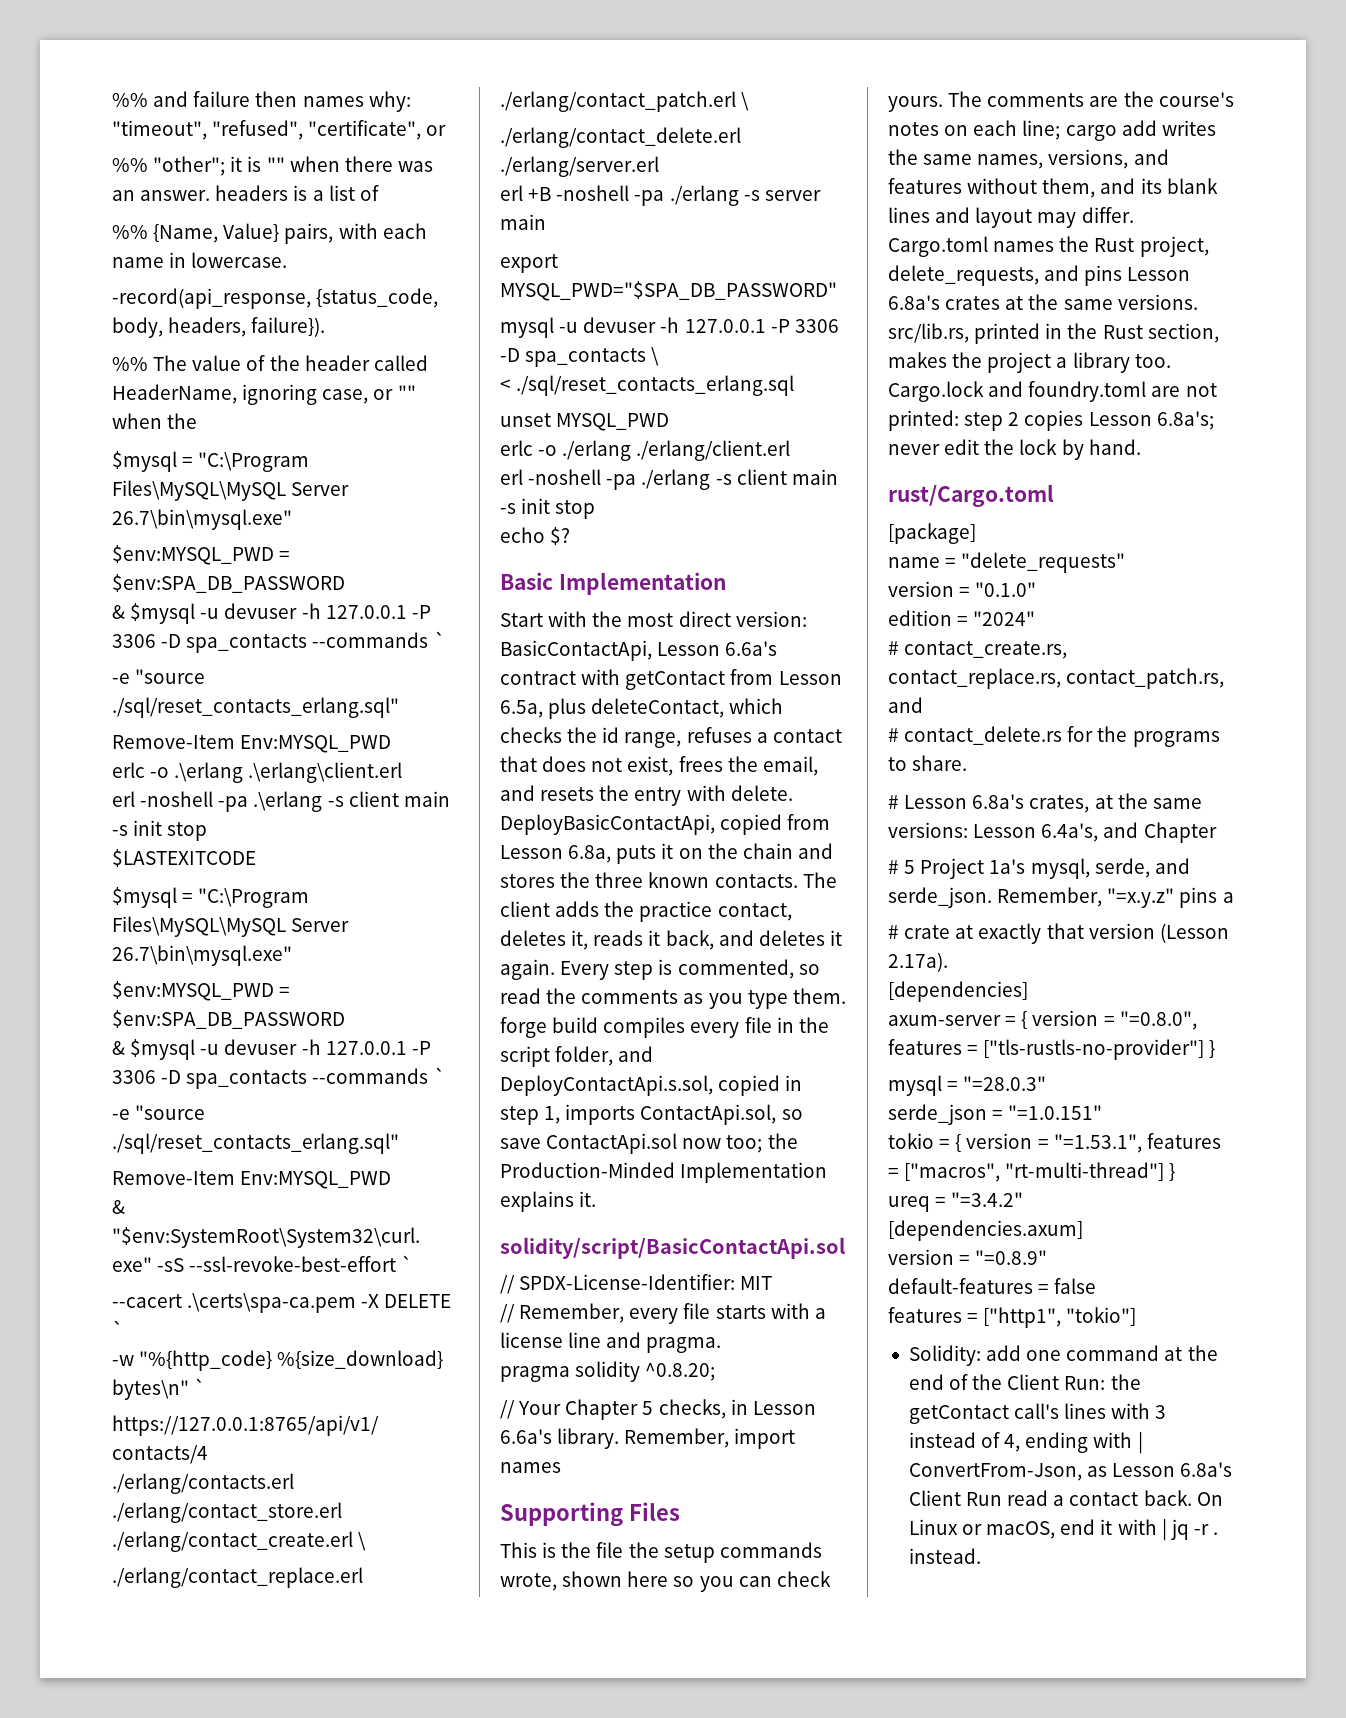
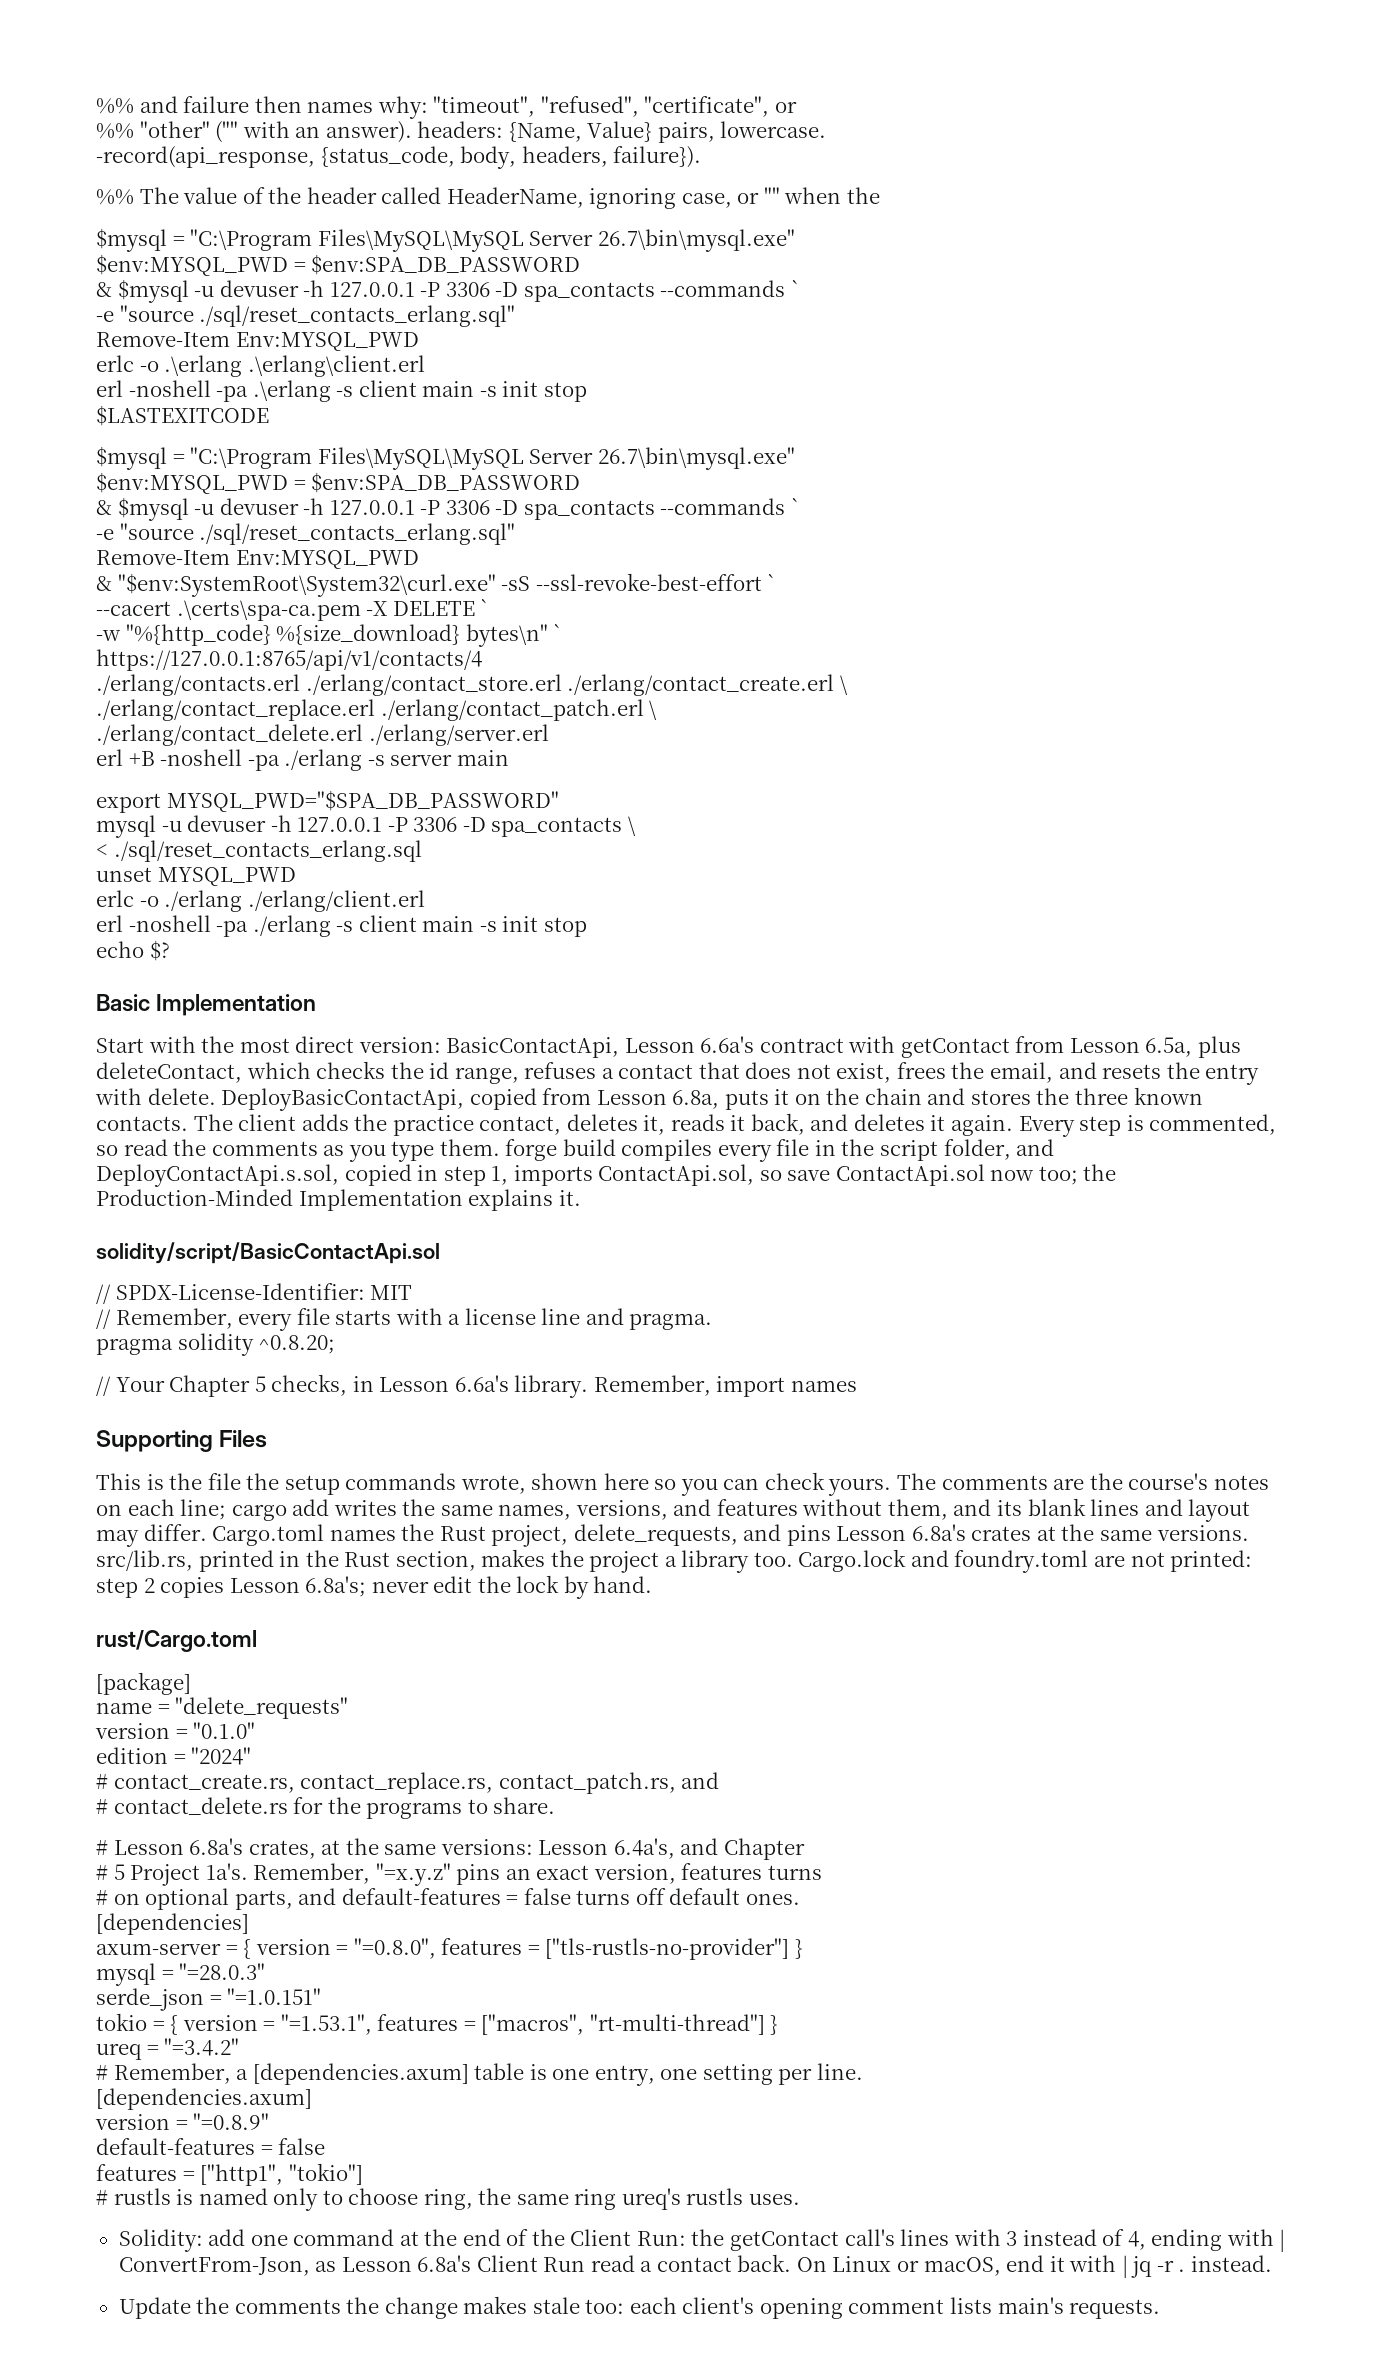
[153,156,433,176] [112,185,379,201] [112,223,427,244] [112,252,187,268] "other"; it is "" when there was an answer. headers is a list of // %% {Name, Value} pairs, with each name in -> [139,121,715,143] "other" ("" with an answer). headers: {Name, Value} pairs,
[989,858,1190,879] [888,887,1234,908] [888,923,1229,944] [888,952,948,972] 1a's mysql, serde, and serde_json. Remember, "=x.y.z" pins a // # crate at exactly that version (Lesson 2.17a). -> [205,1863,822,1886] [96,1888,800,1910] 1a's. Remember, "=x.y.z" pins an exact version, features turns // # on optional parts, and default-features = false turns off default ones.
(1024, 1199) none -> [96,2063,863,2086] // # Remember, a [dependencies.axum] table is one entry, one setting per line.
(1137, 1316) none -> [96,2188,800,2211] // # rustls is named only to choose ring, the same ring ureq's rustls uses.
(981, 1556) none -> [118,2296,1161,2319] // Update the comments the change makes stale too: each client's opening comment lists main's requests.

